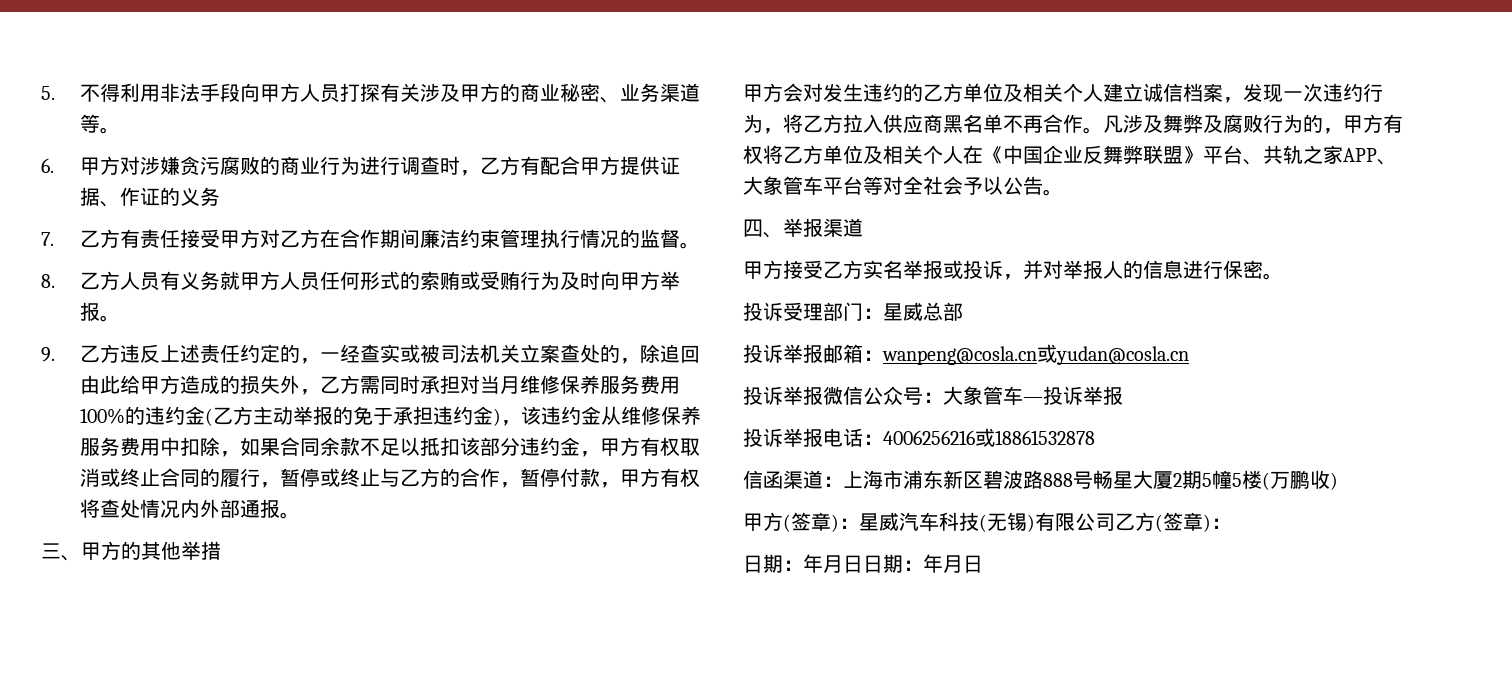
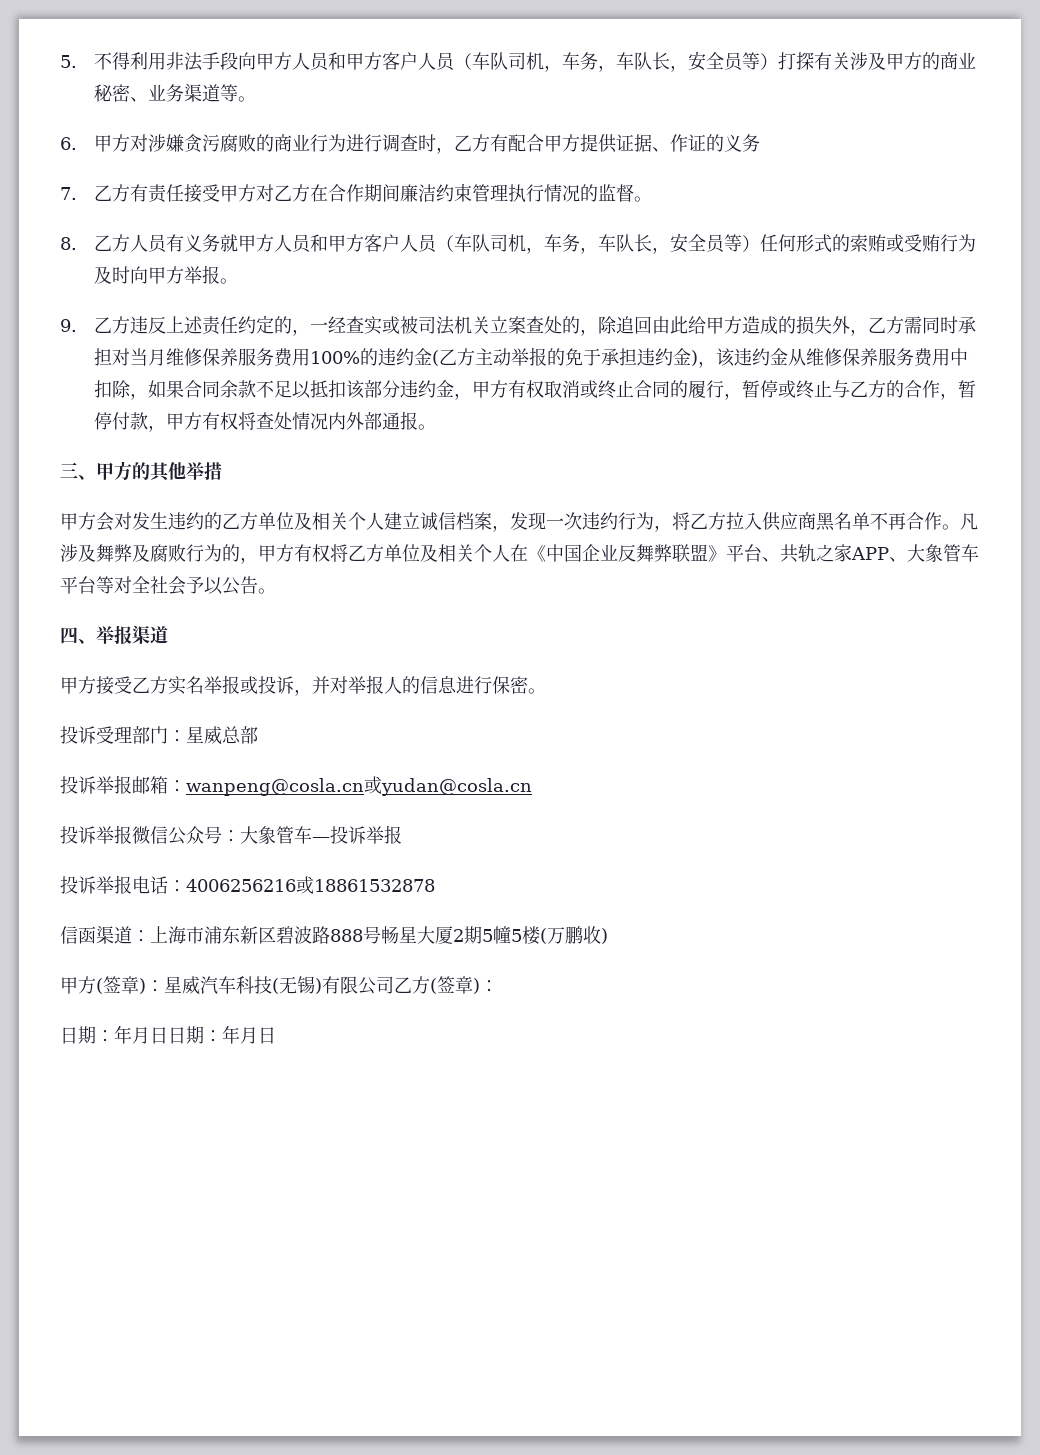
(341, 93) none -> [327,51,778,72] 和甲方客户人员（车队司机，车务，车队长，安全员等）
(321, 281) none -> [309,233,760,254] 和甲方客户人员（车队司机，车务，车队长，安全员等）

